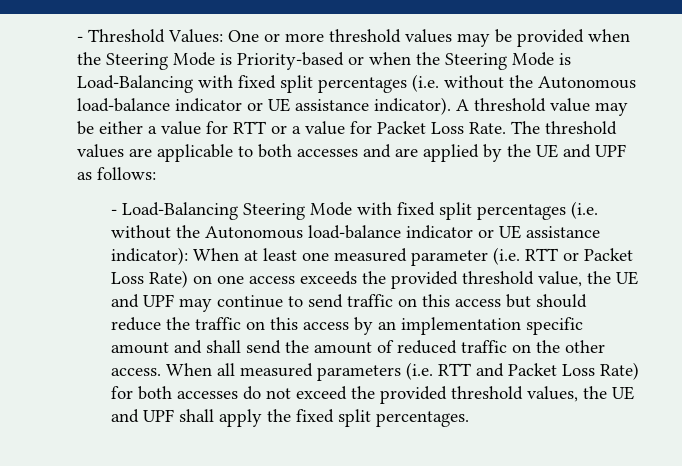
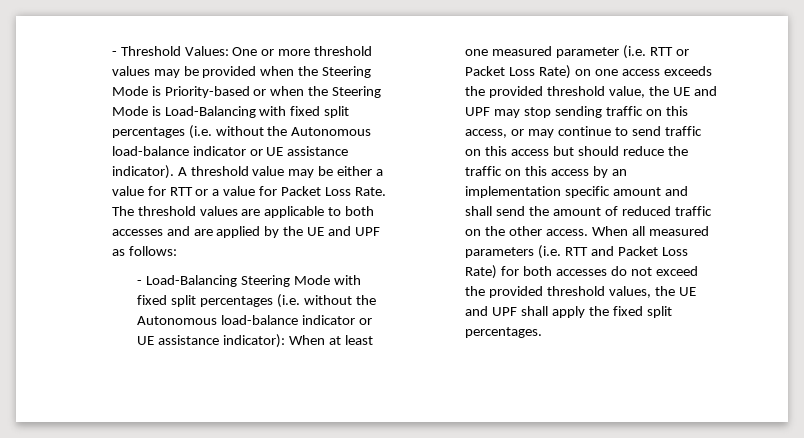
(213, 305) none -> [524,106,688,118] [465,129,555,138] stop sending traffic on this access, or may

